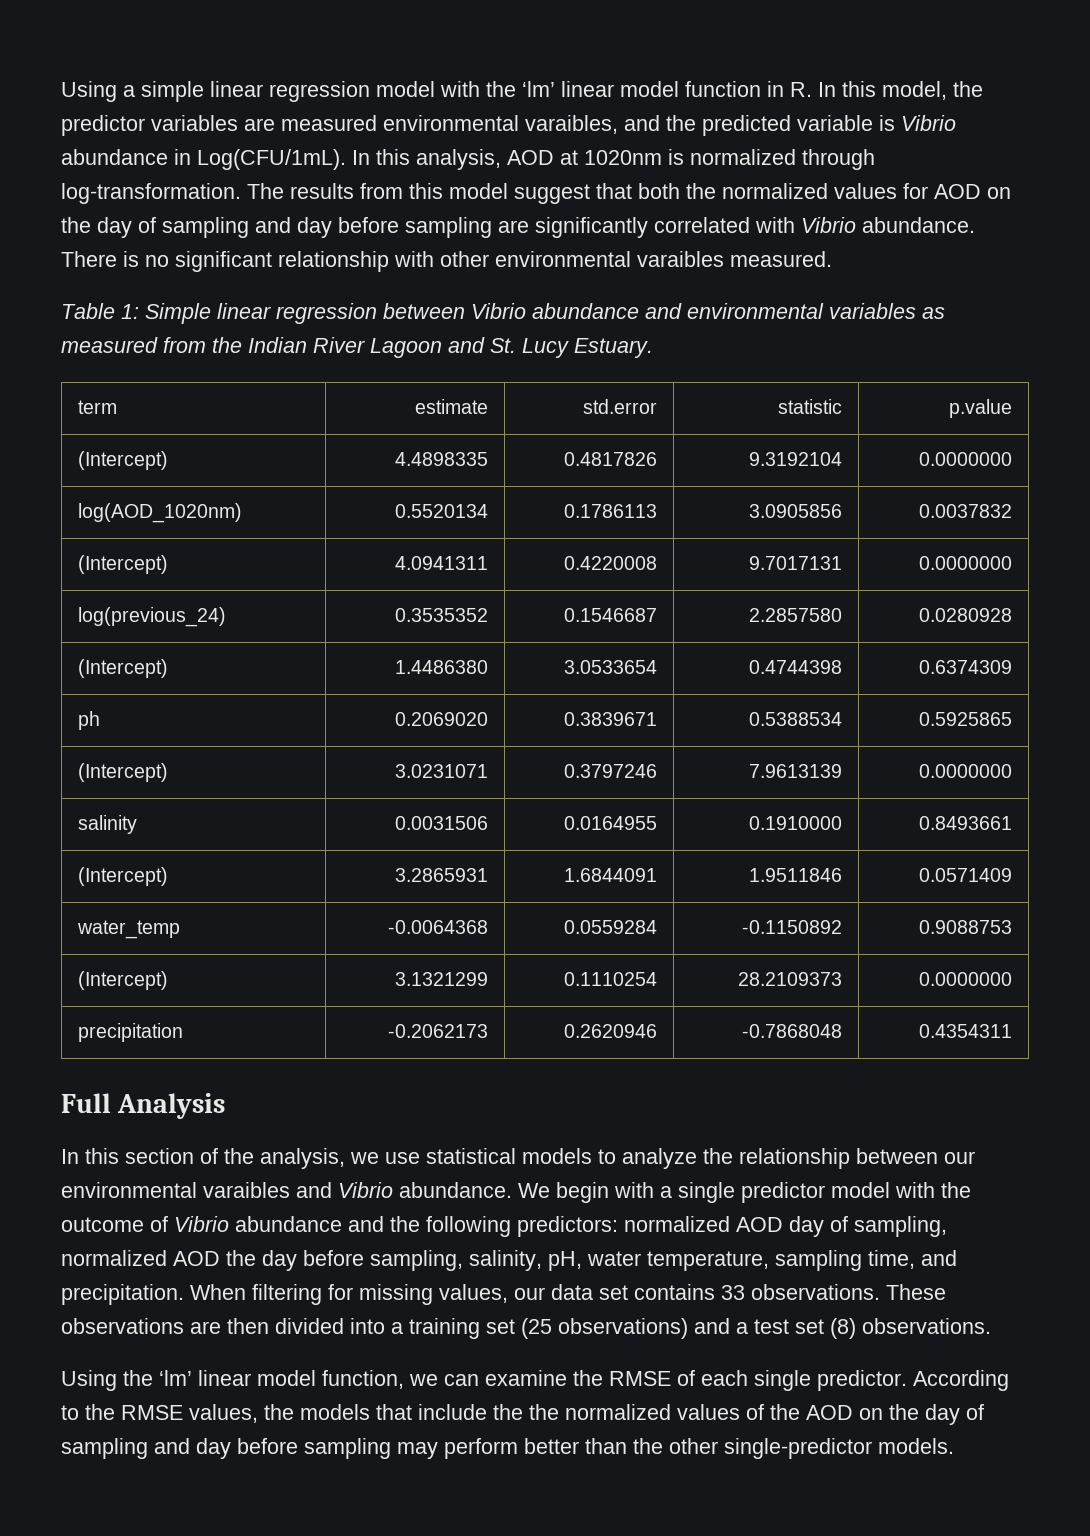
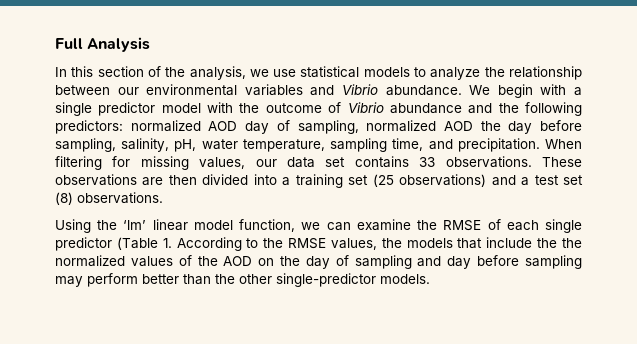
[61,81,983,102] [61,115,956,136] [61,149,875,170] [61,183,1011,204] [61,217,975,238] [61,251,832,272] [61,303,945,324] [61,337,653,358] [77,400,117,414] [415,399,489,414] [583,399,658,414] [778,399,843,414] [949,399,1013,418] [77,451,168,470] [395,452,489,466] [564,452,658,466] [749,452,843,466] [919,452,1013,466] [77,503,242,523] [395,504,489,518] [564,504,658,518] [749,504,843,518] [919,504,1013,518] [77,555,168,574] [395,556,489,570] [564,556,658,570] [749,556,843,570] [919,556,1013,570] [77,607,226,627] [395,608,489,622] [564,608,658,622] [749,608,843,622] [919,608,1013,622] [77,659,168,678] [395,660,489,674] [564,660,658,674] [749,660,843,674] [919,660,1013,674] [77,711,100,730] [395,712,489,726] [564,712,658,726] [749,712,843,726] [919,712,1013,726] [77,763,168,782] [395,764,489,778] [564,764,658,778] [749,764,843,778] [919,764,1013,778] [77,815,137,834] [395,816,489,830] [564,816,658,830] [749,816,843,830] [919,816,1013,830] [77,867,168,886] [395,868,489,882] [564,868,658,882] [749,868,843,882] [919,868,1013,882] [76,920,180,939] [388,920,489,934] [564,920,658,934] [742,920,843,934] [919,920,1013,934] [77,971,168,990] [395,972,489,986] [564,972,658,986] [738,972,843,986] [919,972,1013,986] [77,1023,183,1042] [388,1024,489,1038] [564,1024,658,1038] [742,1024,843,1038] [919,1024,1013,1038] Using a simple linear regression model with the ‘lm’ linear model function in R. In this model, the predictor variables are measured environmental varaibles, and the predicted variable is Vibrio abundance in Log(CFU/1mL). In this analysis, AOD at 1020nm is normalized through log-transformation. The results from this model suggest that both the normalized values for AOD on the day of sampling and day before sampling are significantly correlated with Vibrio abundance. There is no significant relationship with other environmental varaibles measured. // Table 1: Simple linear regression between Vibrio abundance and environmental variables as measured from the Indian River Lagoon and St. Lucy Estuary. // term | estimate | std.error | statistic | p.value // (Intercept) | 4.4898335 | 0.4817826 | 9.3192104 | 0.0000000 // log(AOD_1020nm) | 0.5520134 | 0.1786113 | 3.0905856 | 0.0037832 // (Intercept) | 4.0941311 | 0.4220008 | 9.7017131 | 0.0000000 // log(previous_24) | 0.3535352 | 0.1546687 | 2.2857580 | 0.0280928 // (Intercept) | 1.4486380 | 3.0533654 | 0.4744398 | 0.6374309 // ph | 0.2069020 | 0.3839671 | 0.5388534 | 0.5925865 // (Intercept) | 3.0231071 | 0.3797246 | 7.9613139 | 0.0000000 // salinity | 0.0031506 | 0.0164955 | 0.1910000 | 0.8493661 // (Intercept) | 3.2865931 | 1.6844091 | 1.9511846 | 0.0571409 // water_temp | -0.0064368 | 0.0559284 | -0.1150892 | 0.9088753 // (Intercept) | 3.1321299 | 0.1110254 | 28.2109373 | 0.0000000 // precipitation | -0.2062173 | 0.2620946 | -0.7868048 | 0.4354311 // -> (55, 43) none
[203,1182,290,1198] varaibles -> [244,84,303,96] variables
[817,1370,907,1391] predictor. -> [55,237,172,251] predictor (Table 1.

